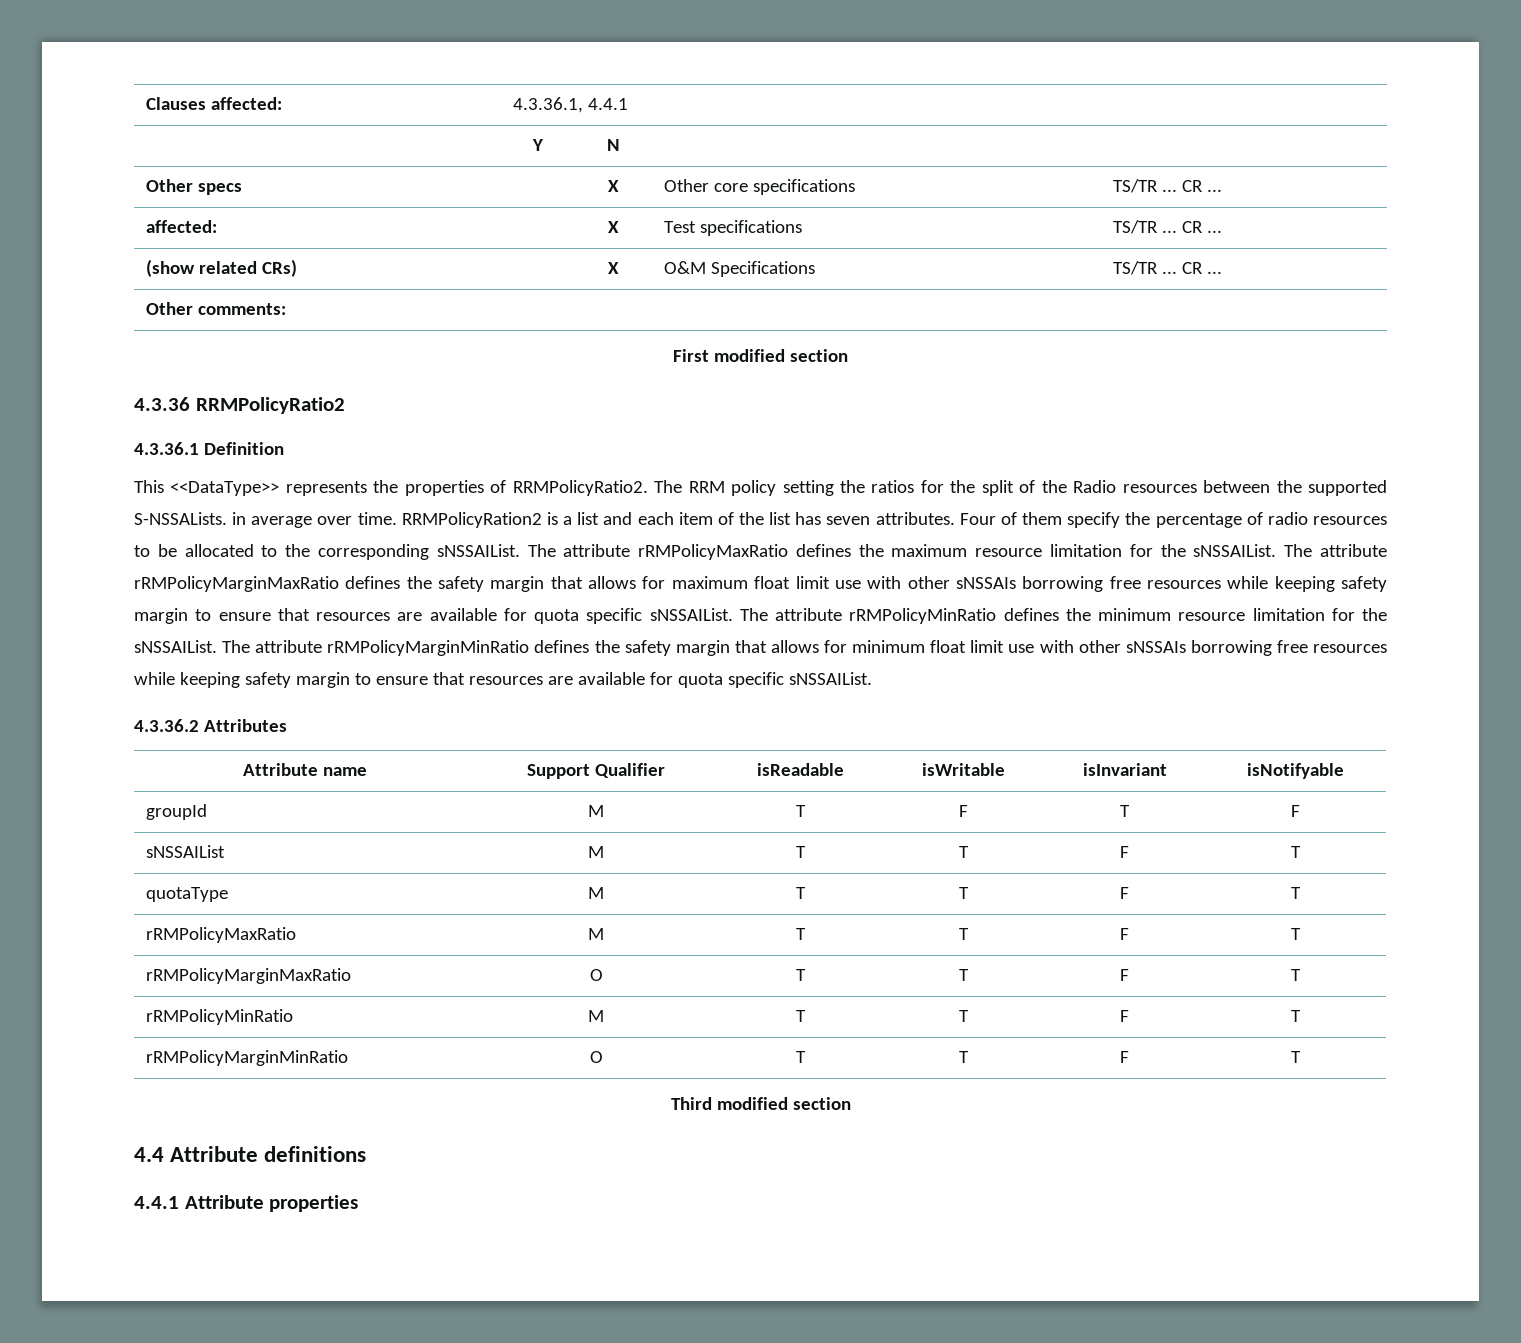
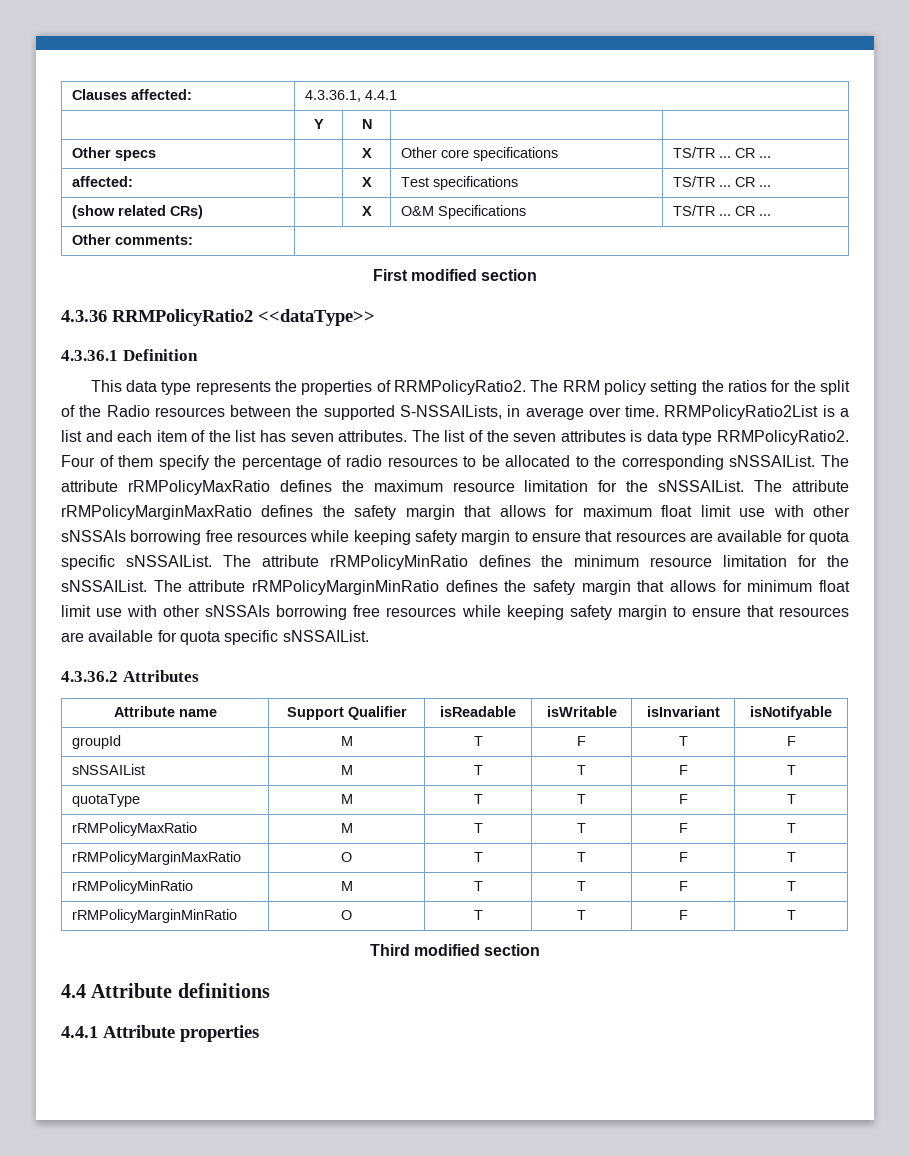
(345, 405) none -> [258,309,375,326] <<dataType>>
[170,481,280,496] <<DataType>> -> [126,380,192,395] data type
[134,512,227,525] S-NSSALists. -> [400,405,502,419] S-NSSAILists,
[401,512,542,528] RRMPolicyRation2 -> [664,405,819,420] RRMPolicyRatio2List
(955, 518) none -> [411,430,849,445] The list of the seven attributes is data type RRMPolicyRatio2.

